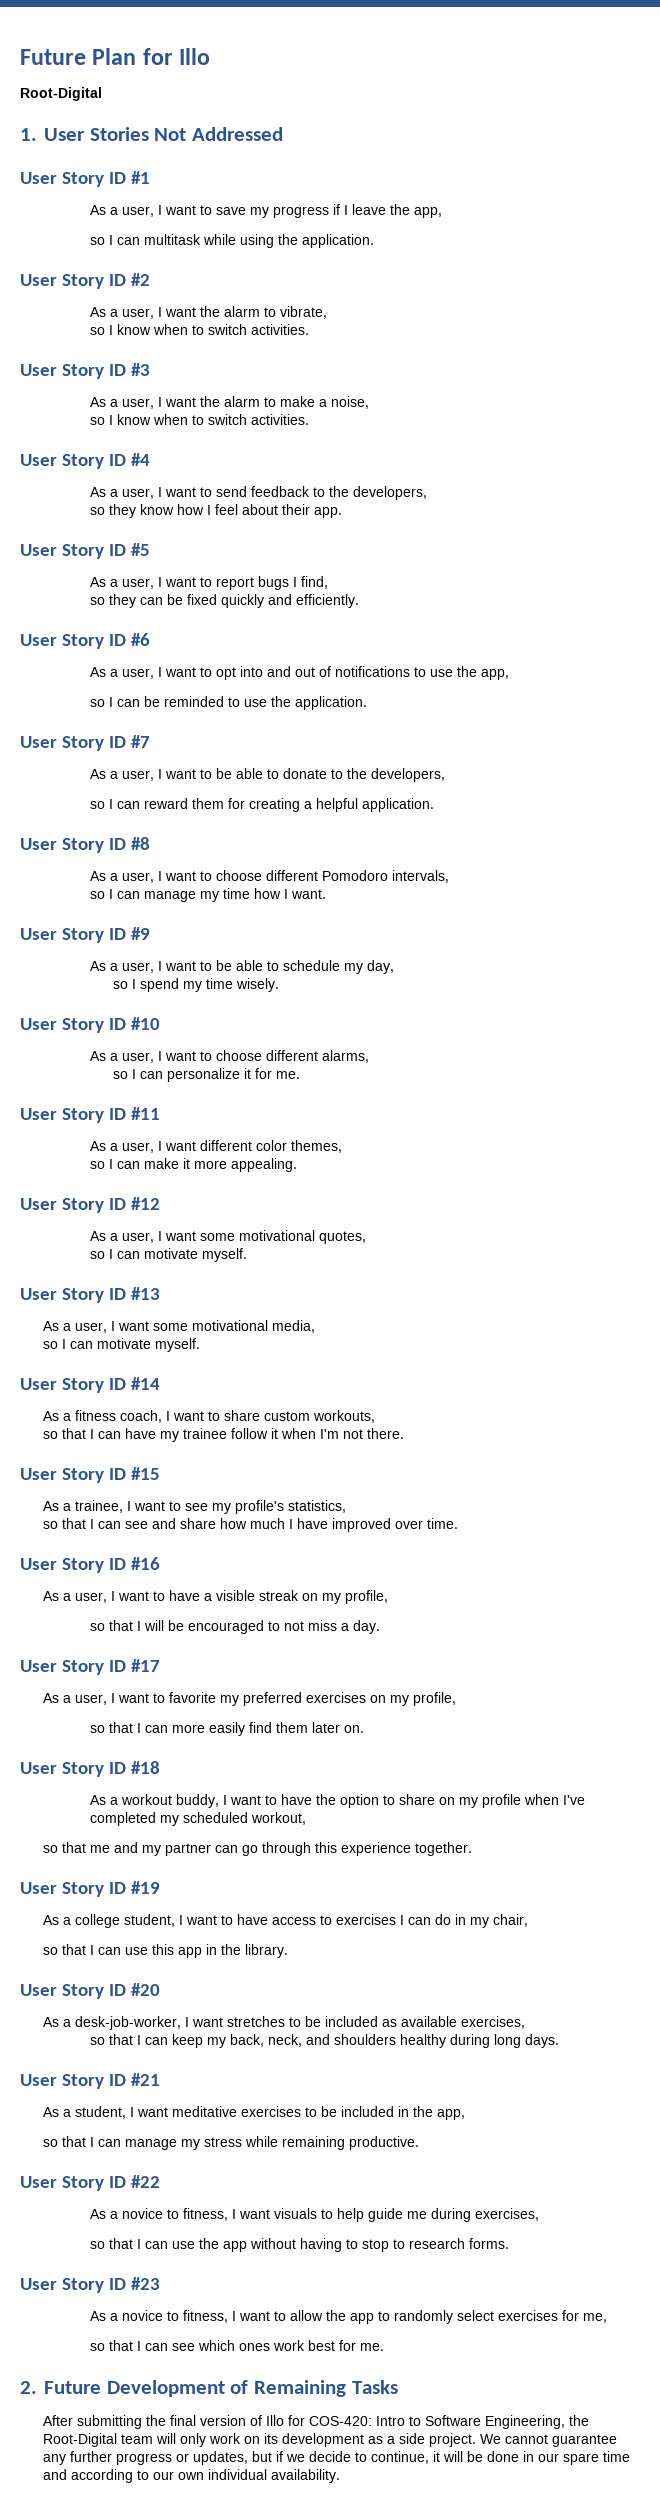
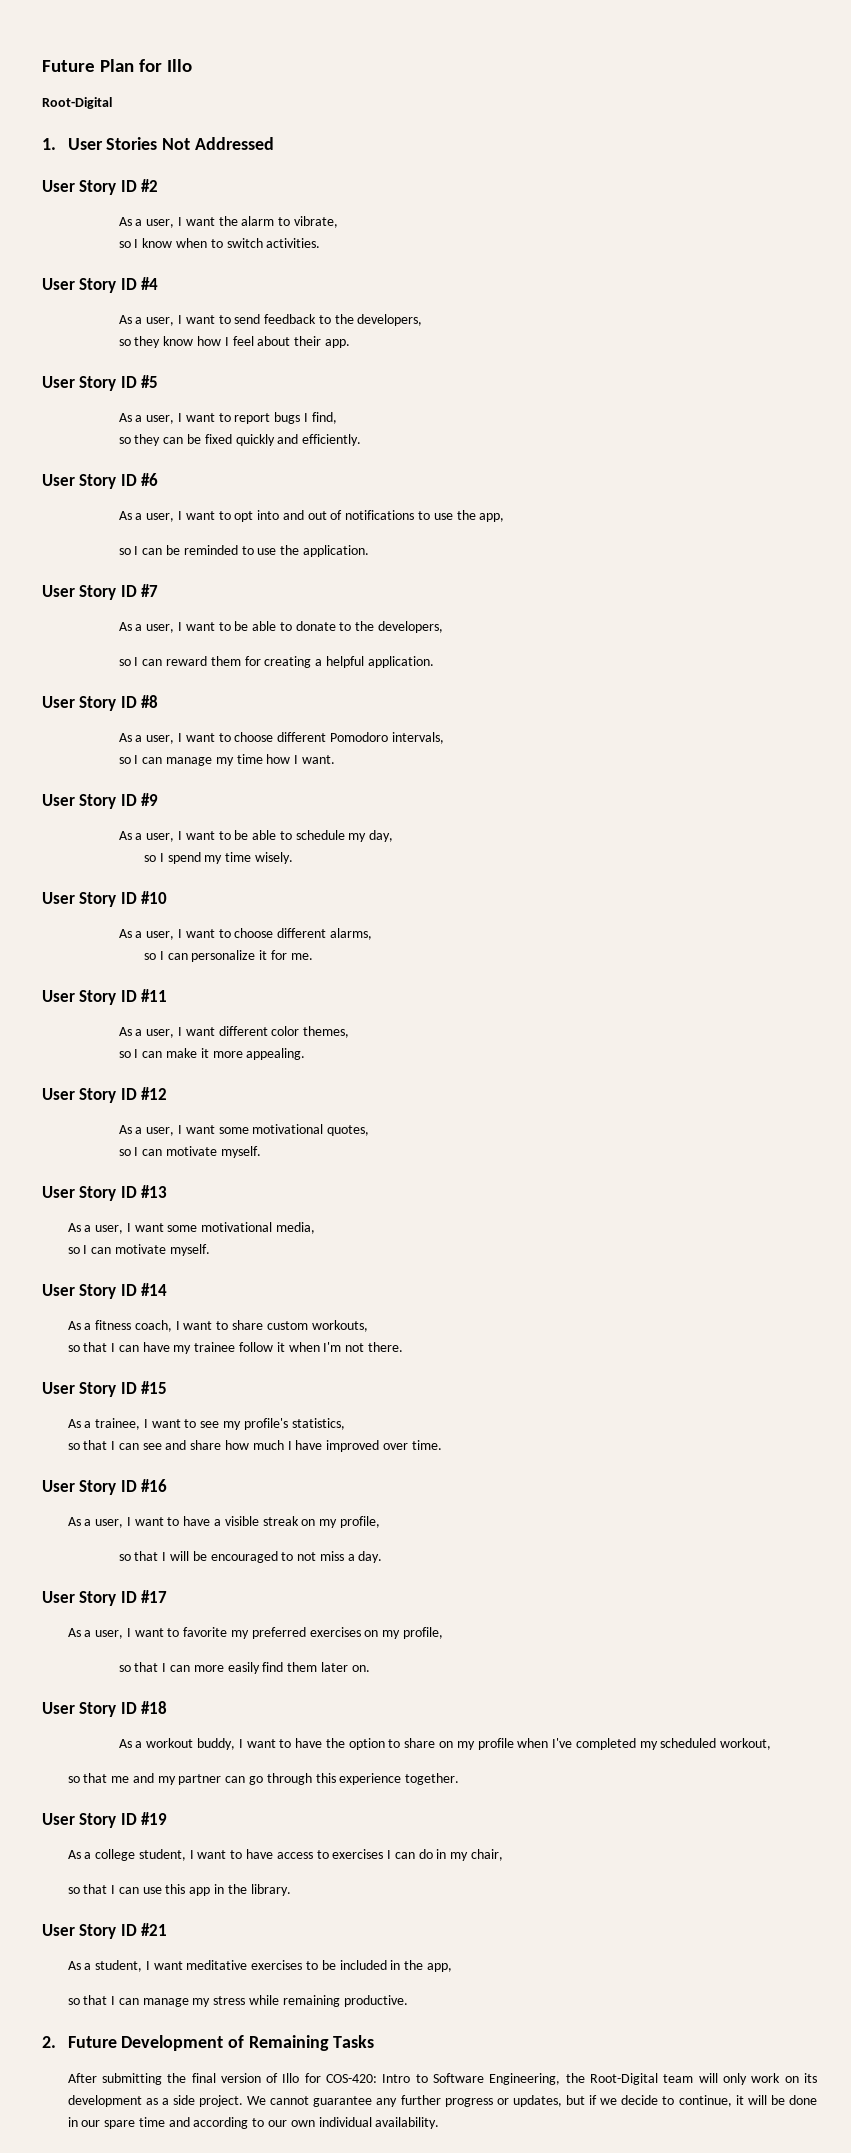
[20,171,150,187] [89,204,442,218] [89,234,374,248] // User Story ID #1 // As a user, I want to save my progress if I leave the app, // so I can multitask while using the application. -> (274, 143) none
[20,363,150,379] [89,396,369,409] [89,414,309,425] // User Story ID #3 // As a user, I want the alarm to make a noise, // so I know when to switch activities. -> (321, 243) none
[20,1983,160,1999] [43,2016,526,2030] [89,2034,559,2048] // User Story ID #20 // As a desk-job-worker, I want stretches to be included as available exercises, // so that I can keep my back, neck, and shoulders healthy during long days. -> (291, 1890) none
[20,2175,160,2191] [89,2208,539,2222] [89,2238,509,2252] [20,2277,160,2293] [89,2310,607,2324] [89,2340,384,2351] // User Story ID #22 // As a novice to fitness, I want visuals to help guide me during exercises, // so that I can use the app without having to stop to research forms. // User Story ID #23 // As a novice to fitness, I want to allow the app to randomly select exercises for me, // so that I can see which ones work best for me. -> (408, 2001) none

